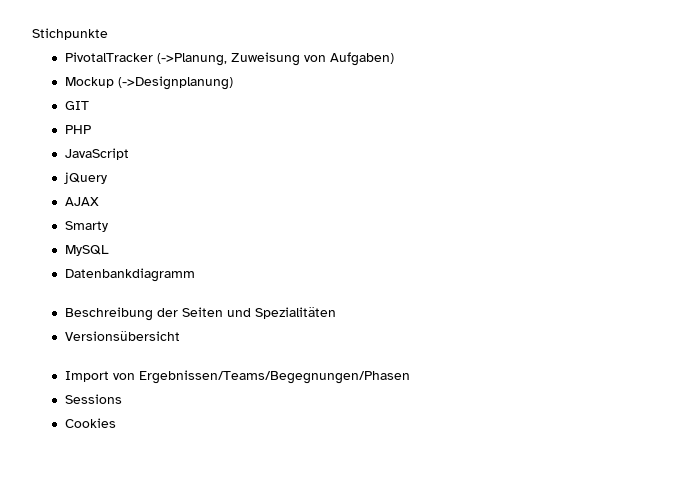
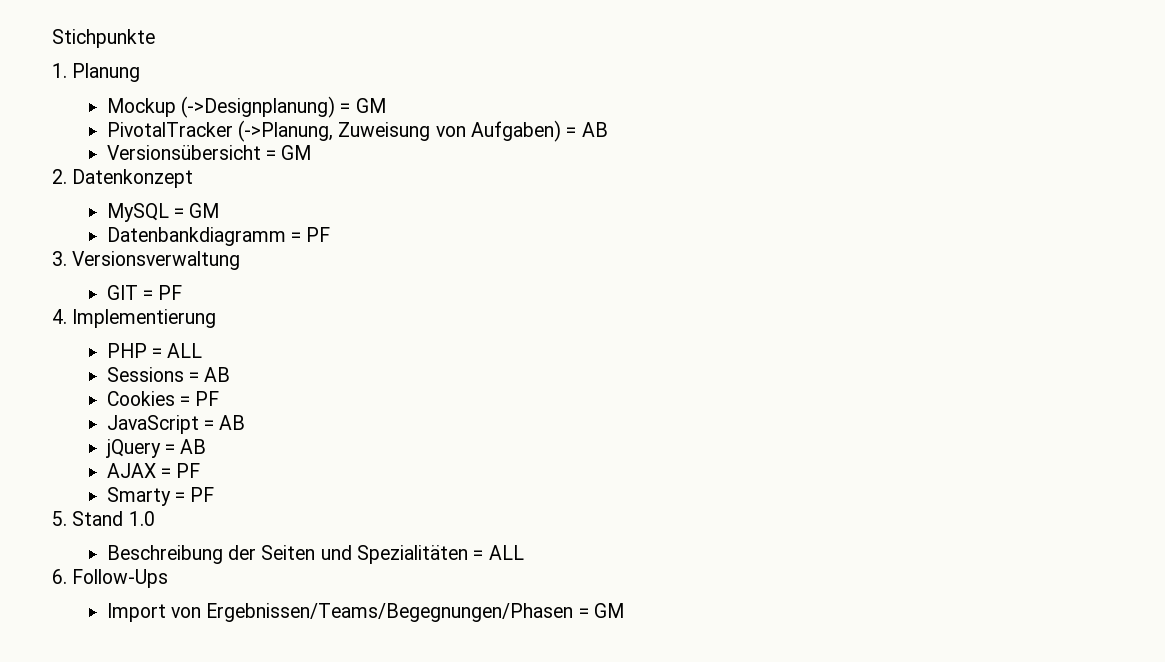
(108, 34) none -> [52,63,141,82] [106,96,386,118] // 1. Planung // Mockup (->Designplanung) = GM
[64,76,233,90] [64,101,89,110] [64,125,91,134] // Mockup (->Designplanung) // GIT // PHP -> [566,122,608,137] [106,145,312,160] [52,169,194,188] [106,203,220,222] [106,227,331,246] [52,251,241,270] [106,285,183,300] [52,309,217,328] [106,343,203,358] [106,367,231,382] [106,391,220,406] = AB // Versionsübersicht = GM // 2. Datenkonzept // MySQL = GM // Datenbankdiagramm = PF // 3. Versionsverwaltung // GIT = PF // 4. Implementierung // PHP = ALL // Sessions = AB // Cookies = PF
(129, 154) none -> [204,415,246,430] = AB
(107, 178) none -> [165,439,207,454] = AB
(99, 201) none -> [161,463,201,478] = PF
[64,245,109,256] [64,268,195,282] // MySQL // Datenbankdiagramm -> [175,487,215,502] [52,511,155,526] = PF // 5. Stand 1.0
[64,331,180,341] // Versionsübersicht -> [473,545,524,560] [52,569,169,588] = ALL // 6. Follow-Ups
[64,394,122,404] [64,418,116,428] // Sessions // Cookies -> [578,603,624,618] = GM

